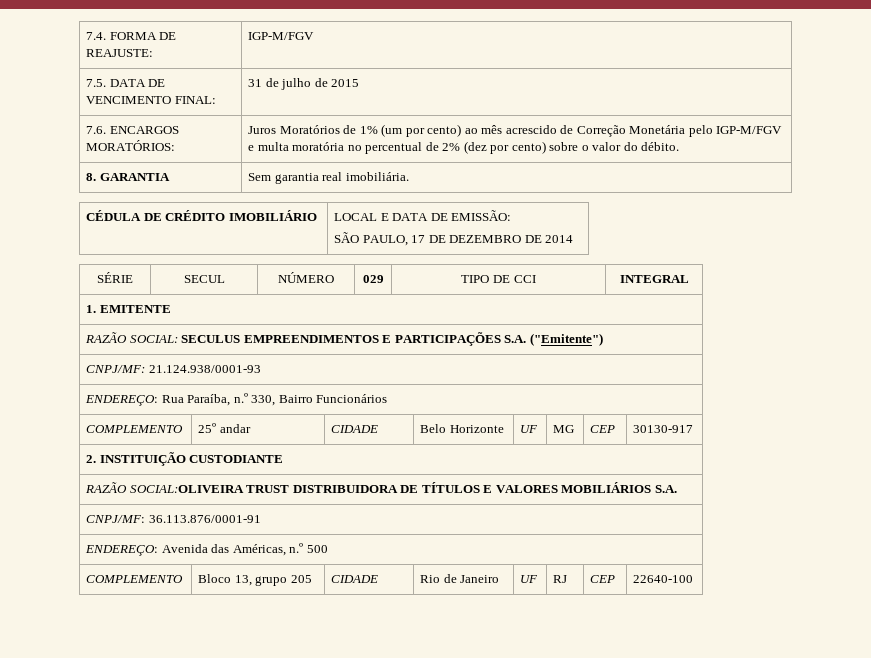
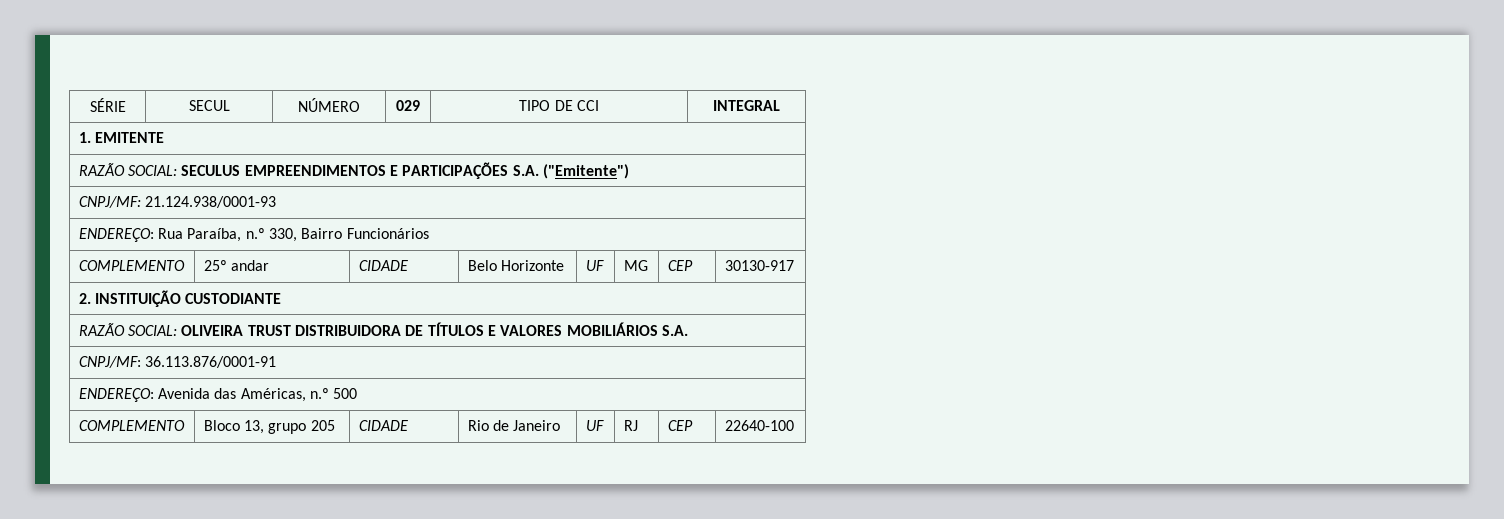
[86,32,177,40] [86,49,154,57] [248,32,315,40] [86,79,166,87] [86,96,216,104] [248,78,360,90] [86,126,179,134] [86,140,176,151] [248,124,783,137] [248,141,680,154] [86,173,170,181] [248,172,409,184] [86,210,317,221] [334,210,512,221] [334,232,574,246] 7.4. FORMA DE REAJUSTE: | IGP-M/FGV // 7.5. DATA DE VENCIMENTO FINAL: | 31 de julho de 2015 // 7.6. ENCARGOS MORATÓRIOS: | Juros Moratórios de 1% (um por cento) ao mês acrescido de Correção Monetária pelo IGP-M/FGV e multa moratória no percentual de 2% (dez por cento) sobre o valor do débito. // 8. GARANTIA | Sem garantia real imobiliária. // CÉDULA DE CRÉDITO IMOBILIÁRIO | LOCAL E DATA DE EMISSÃO: // SÃO PAULO, 17 DE DEZEMBRO DE 2014 // -> (89, 105) none
[129,485,244,493] SOCIAL:OLIVEIRA -> [128,325,244,336] SOCIAL: OLIVEIRA

